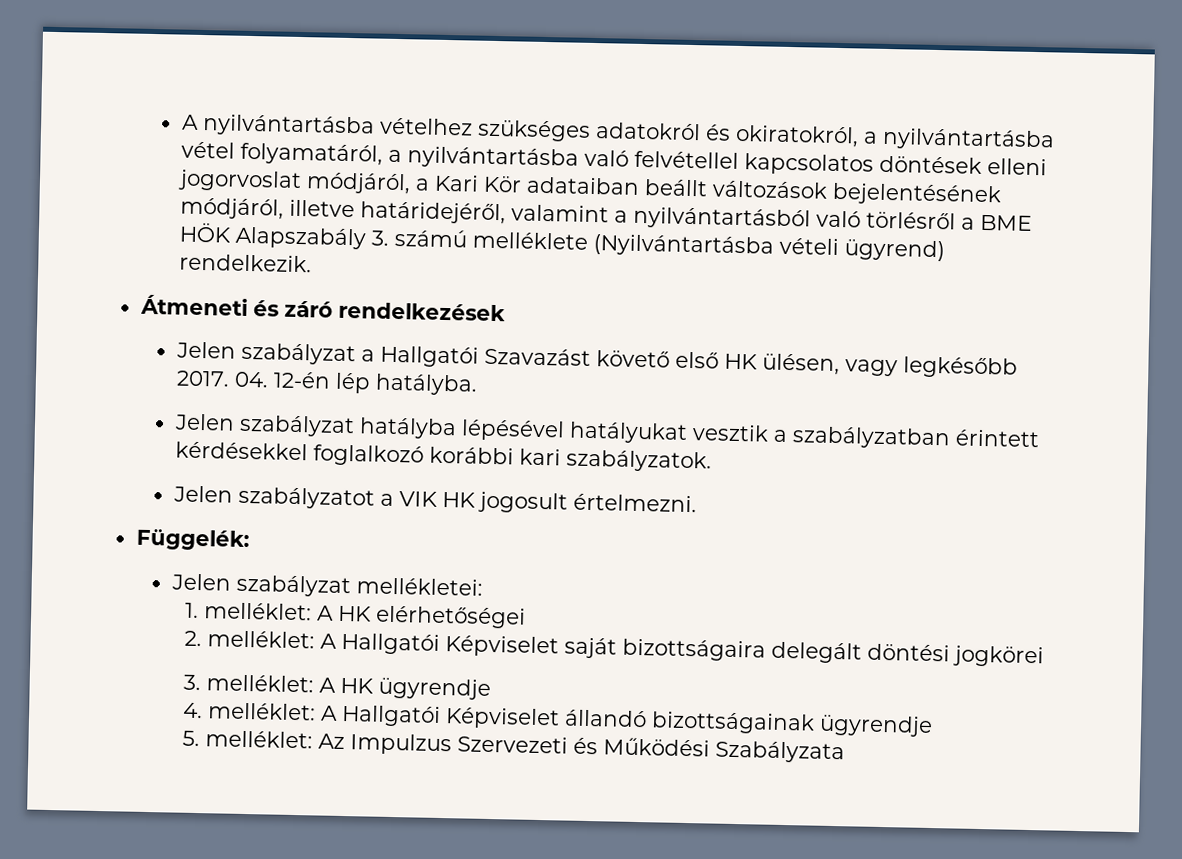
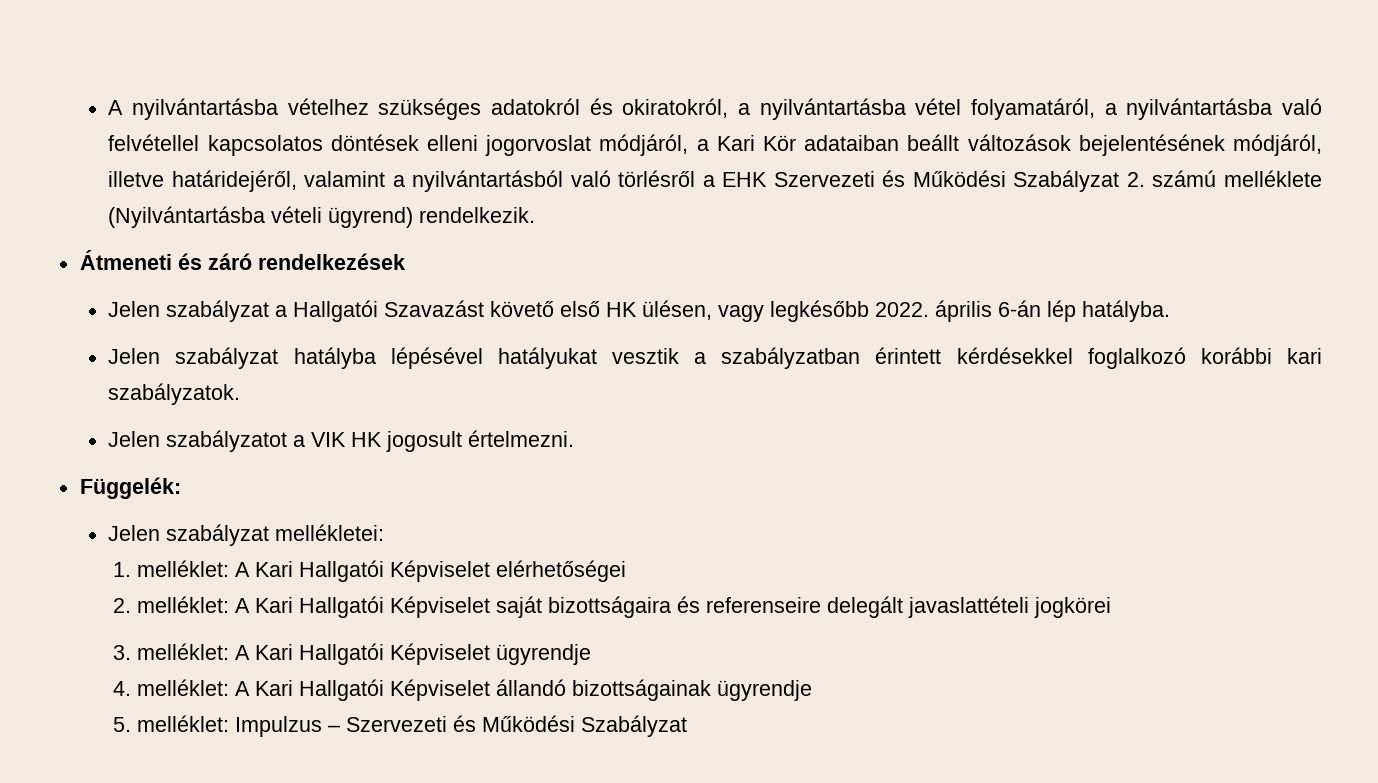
[979,214,1032,231] [178,222,390,250] BME HÖK Alapszabály 3. -> [722,170,1145,192] EHK Szervezeti és Működési Szabályzat 2.
[175,370,331,389] 2017. 04. 12-én -> [875,300,1042,322] 2022. április 6-án
[337,605,372,622] HK -> [255,560,491,582] Kari Hallgatói Képviselet
(337, 641) none -> [255,597,294,613] Kari
[770,641,950,664] delegált döntési -> [677,596,1030,618] és referenseire delegált javaslattételi
[339,677,374,694] HK -> [255,643,491,665] Kari Hallgatói Képviselet
(338, 713) none -> [255,680,294,696] Kari
[317,733,845,764] Az Impulzus Szervezeti és Működési Szabályzata -> [235,715,688,737] Impulzus – Szervezeti és Működési Szabályzat

